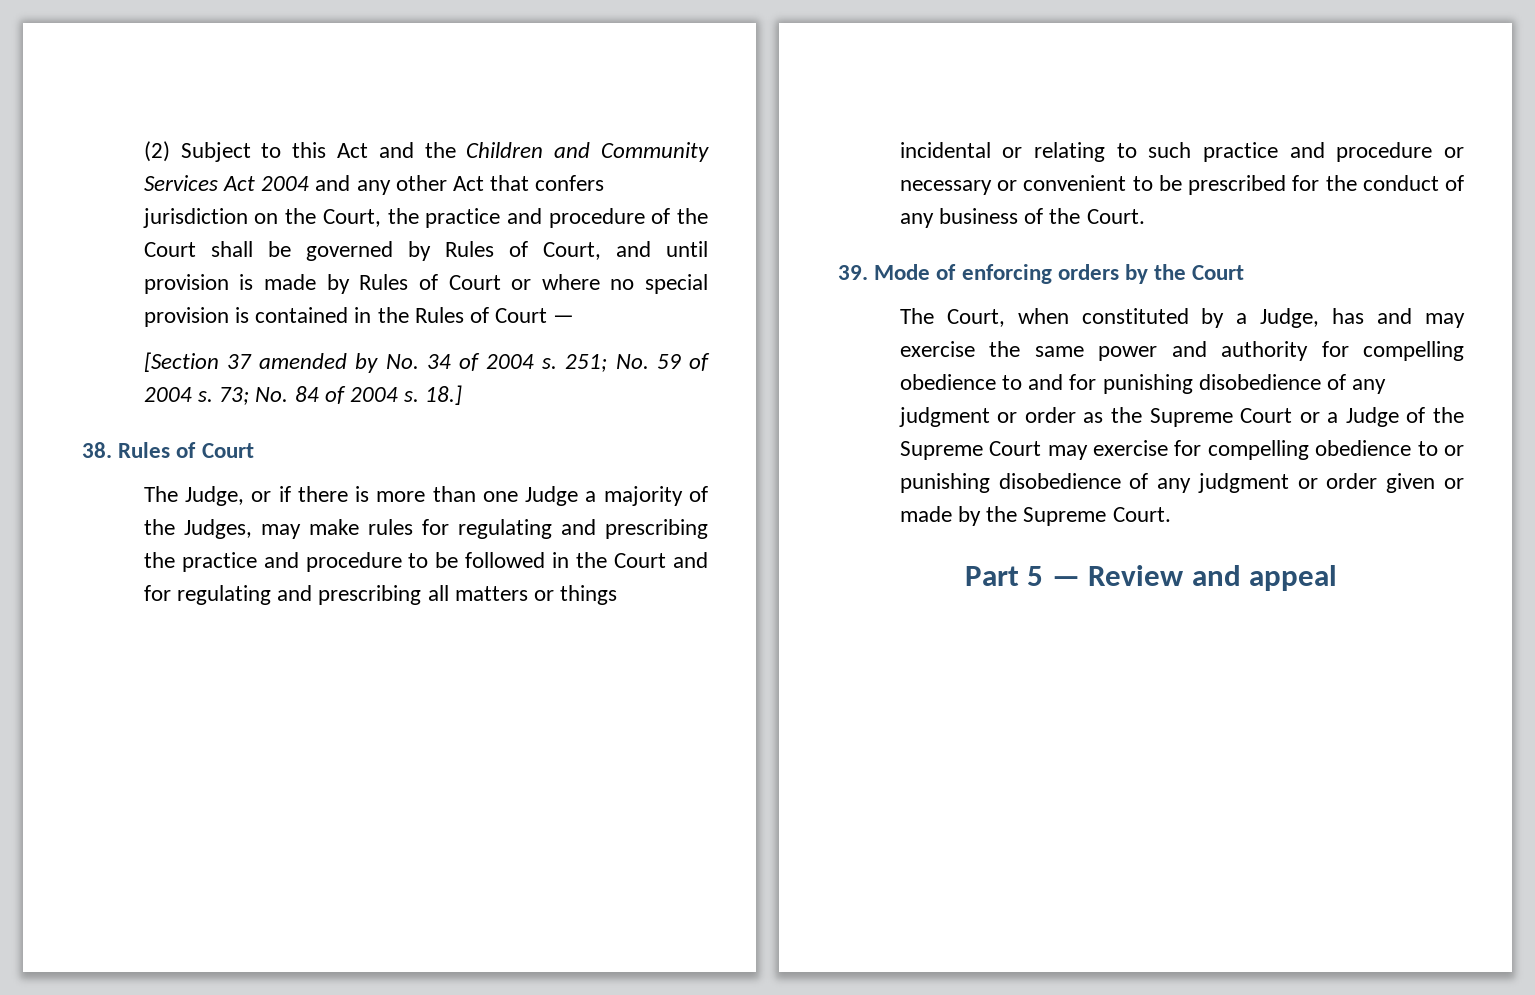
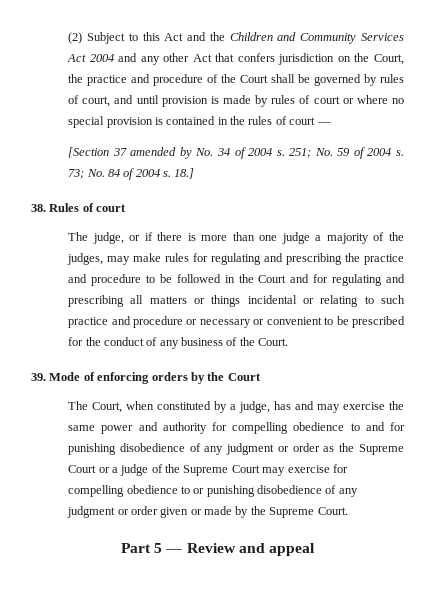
[444,241,601,260] Rules of Court, -> [379,74,404,83] [68,95,111,107] rules of court,
[359,274,501,290] Rules of Court -> [271,95,340,104] rules of court
[414,307,548,323] Rules of Court -> [248,116,316,125] rules of court
[201,443,254,458] [143,486,245,506] Court // The Judge, -> [96,204,127,212] [68,232,124,244] court // The judge,
[525,486,579,506] Judge -> [281,232,310,244] judge
[183,519,252,539] Judges, -> [67,253,104,265] judges,
[1260,308,1320,328] Judge, -> [239,401,271,413] judge,
[1345,407,1399,427] Judge -> [120,464,149,476] judge

